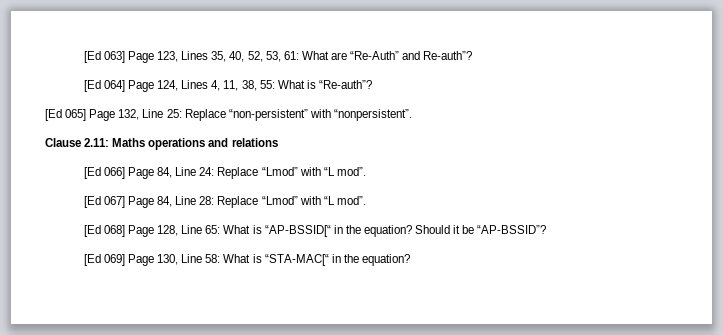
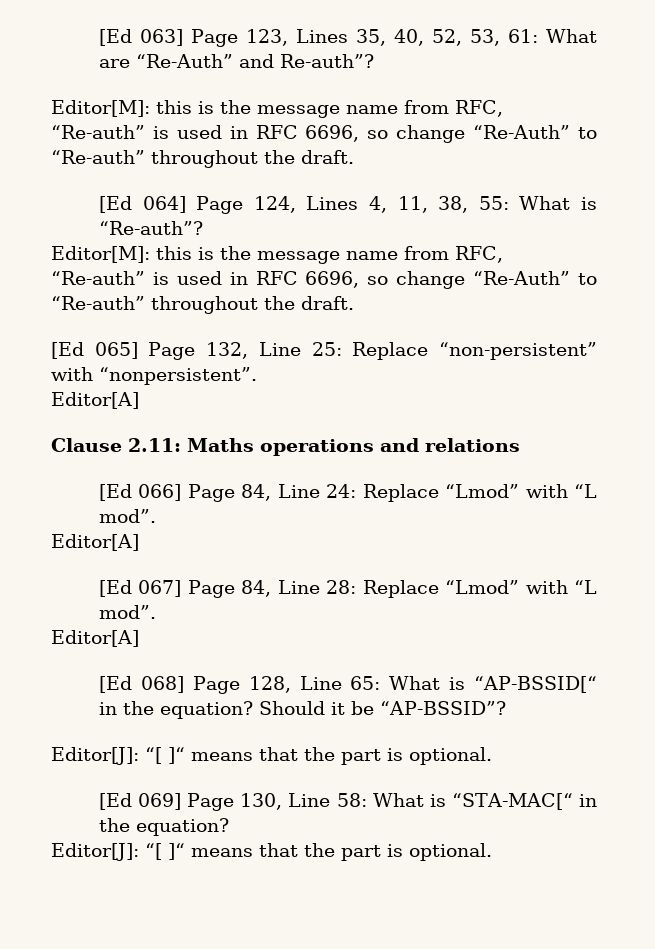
(473, 55) none -> [51,100,503,118] [51,125,598,143] [51,150,354,168] // Editor[M]: this is the message name from RFC, “Re-auth” is used in RFC 6696, so change “Re-Auth” to “Re-auth” throughout the draft.
(372, 84) none -> [51,246,503,264] [51,271,598,289] [51,296,354,314] // Editor[M]: this is the message name from RFC, “Re-auth” is used in RFC 6696, so change “Re-Auth” to “Re-auth” throughout the draft.
(412, 115) none -> [51,392,139,409] // Editor[A]
(366, 171) none -> [51,534,139,551] // Editor[A]
(366, 200) none -> [51,630,139,647] // Editor[A]
(547, 229) none -> [51,747,492,765] // Editor[J]: “[ ]“ means that the part is optional.
(410, 260) none -> [51,843,492,861] // Editor[J]: “[ ]“ means that the part is optional.

